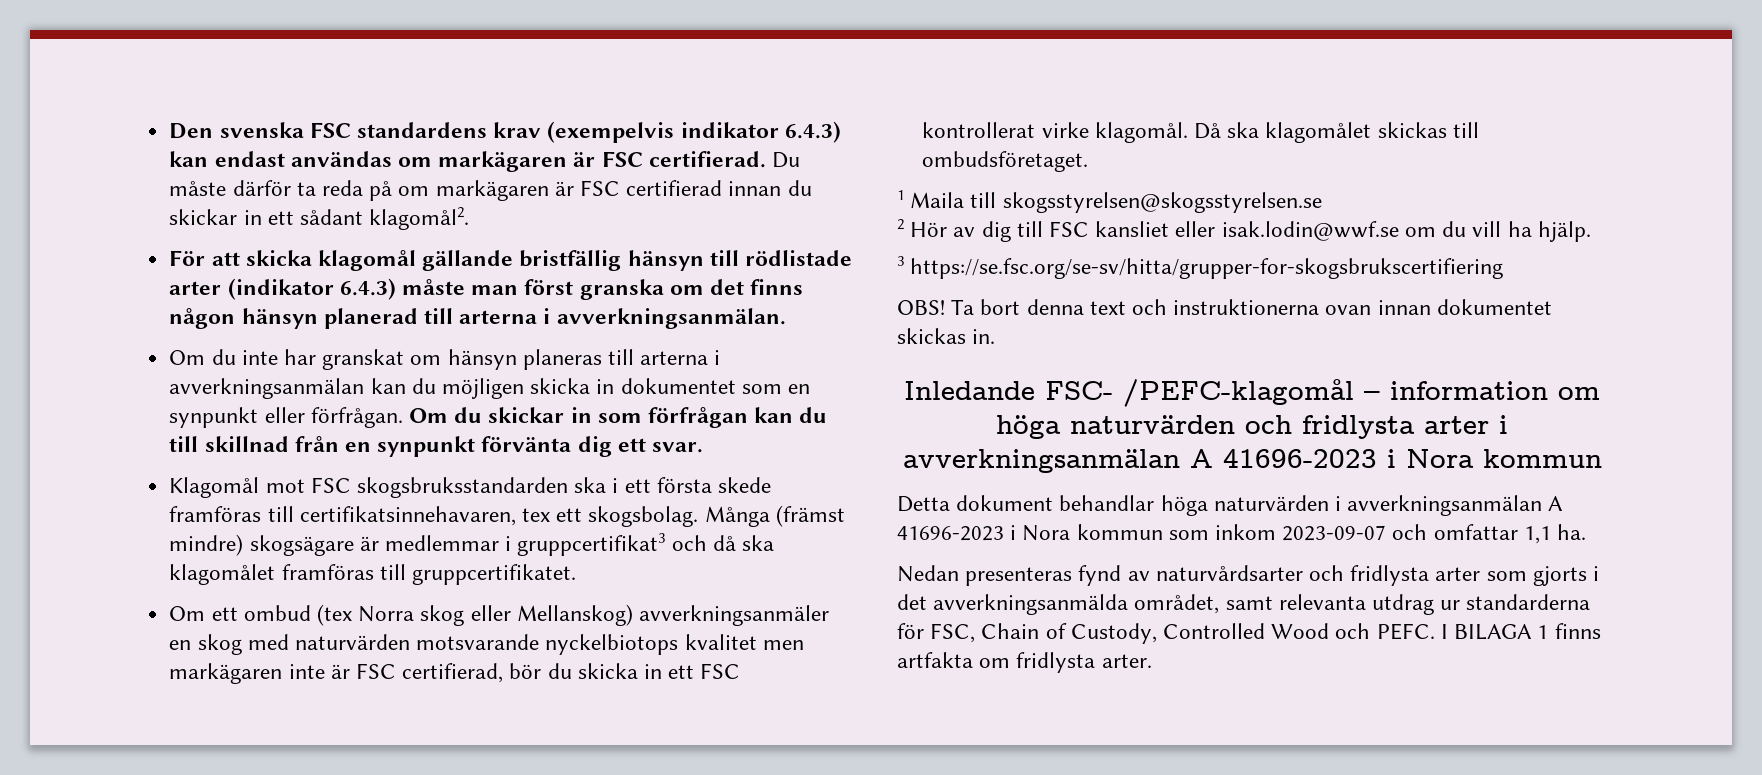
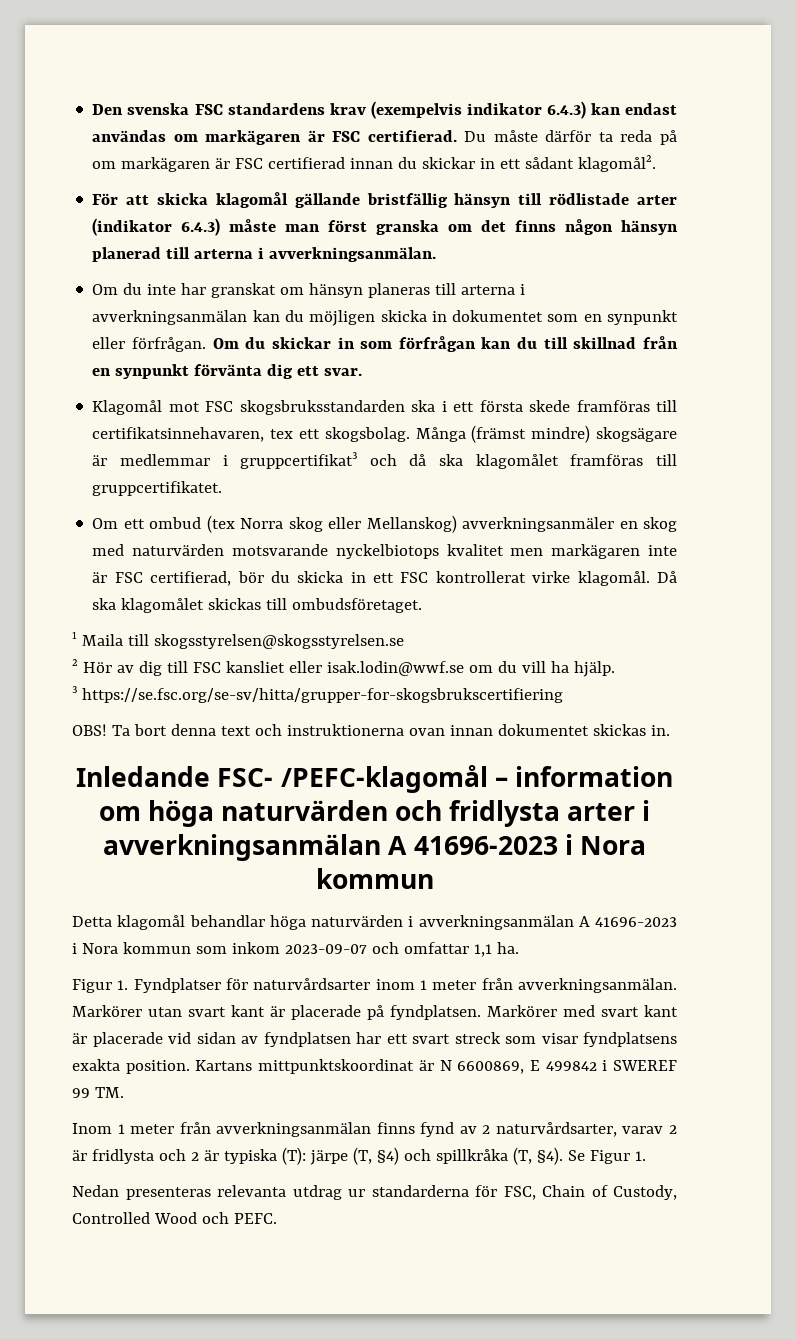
[956,495,1054,511] dokument -> [117,915,186,930] klagomål
[897,565,1600,586] [897,594,1273,615] Nedan presenteras fynd av naturvårdsarter och fridlysta arter som gjorts i det avverkningsanmälda området, samt -> [72,978,677,993] [72,1005,678,1020] [72,1032,677,1047] [72,1059,677,1074] [72,1087,124,1098] [72,1122,677,1137] [72,1147,646,1165] [72,1185,211,1200] Figur 1. Fyndplatser för naturvårdsarter inom 1 meter från avverkningsanmälan. Markörer utan svart kant är placerade på fyndplatsen. Markörer med svart kant är placerade vid sidan av fyndplatsen har ett svart streck som visar fyndplatsens exakta position. Kartans mittpunktskoordinat är N 6600869, E 499842 i SWEREF 99 TM. // Inom 1 meter från avverkningsanmälan finns fynd av 2 naturvårdsarter, varav 2 är fridlysta och 2 är typiska (T): järpe (T, §4) och spillkråka (T, §4). Se Figur 1. // Nedan presenteras
[1440,623,1601,640] [897,652,1152,673] I BILAGA 1 finns artfakta om fridlysta arter. -> (277, 1218) none

